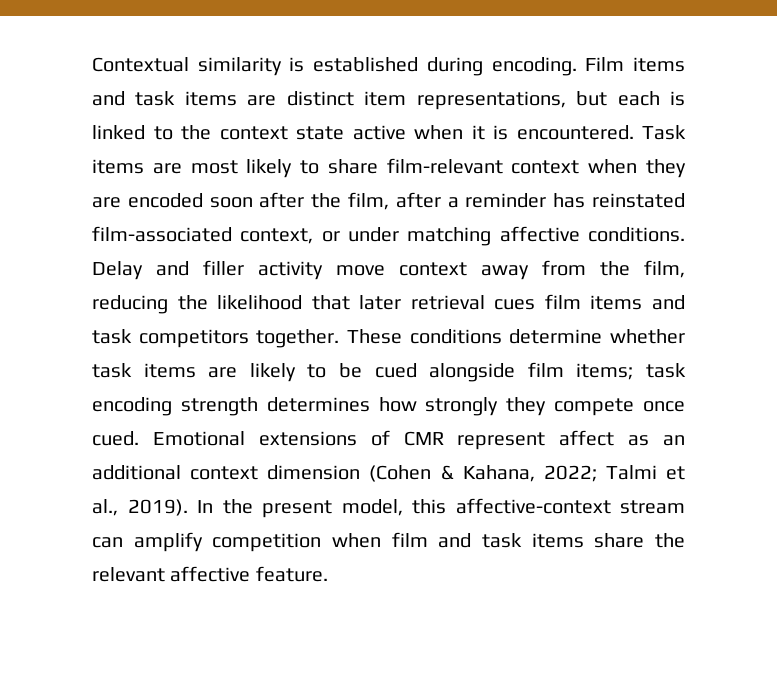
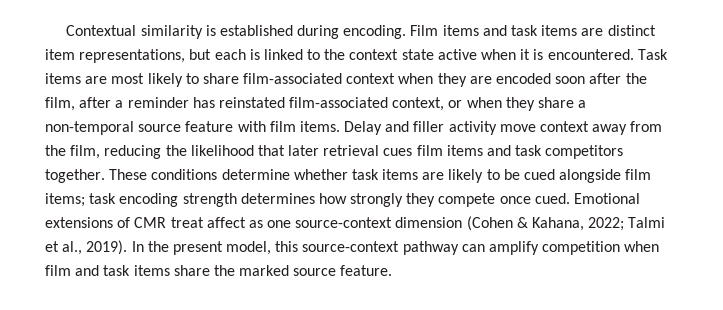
[386,158,503,174] film-relevant -> [243,73,343,84] film-associated
[348,226,685,246] under matching affective conditions. -> [466,97,587,111] [45,121,340,135] when they share a non-temporal source feature with film items.
[457,432,546,450] represent -> [170,217,204,228] treat
[663,435,685,446] [92,465,259,480] an additional context -> [267,217,393,228] one source-context
[455,498,685,514] affective-context stream -> [302,241,459,255] source-context pathway
[92,566,251,582] relevant affective -> [239,265,337,276] marked source

